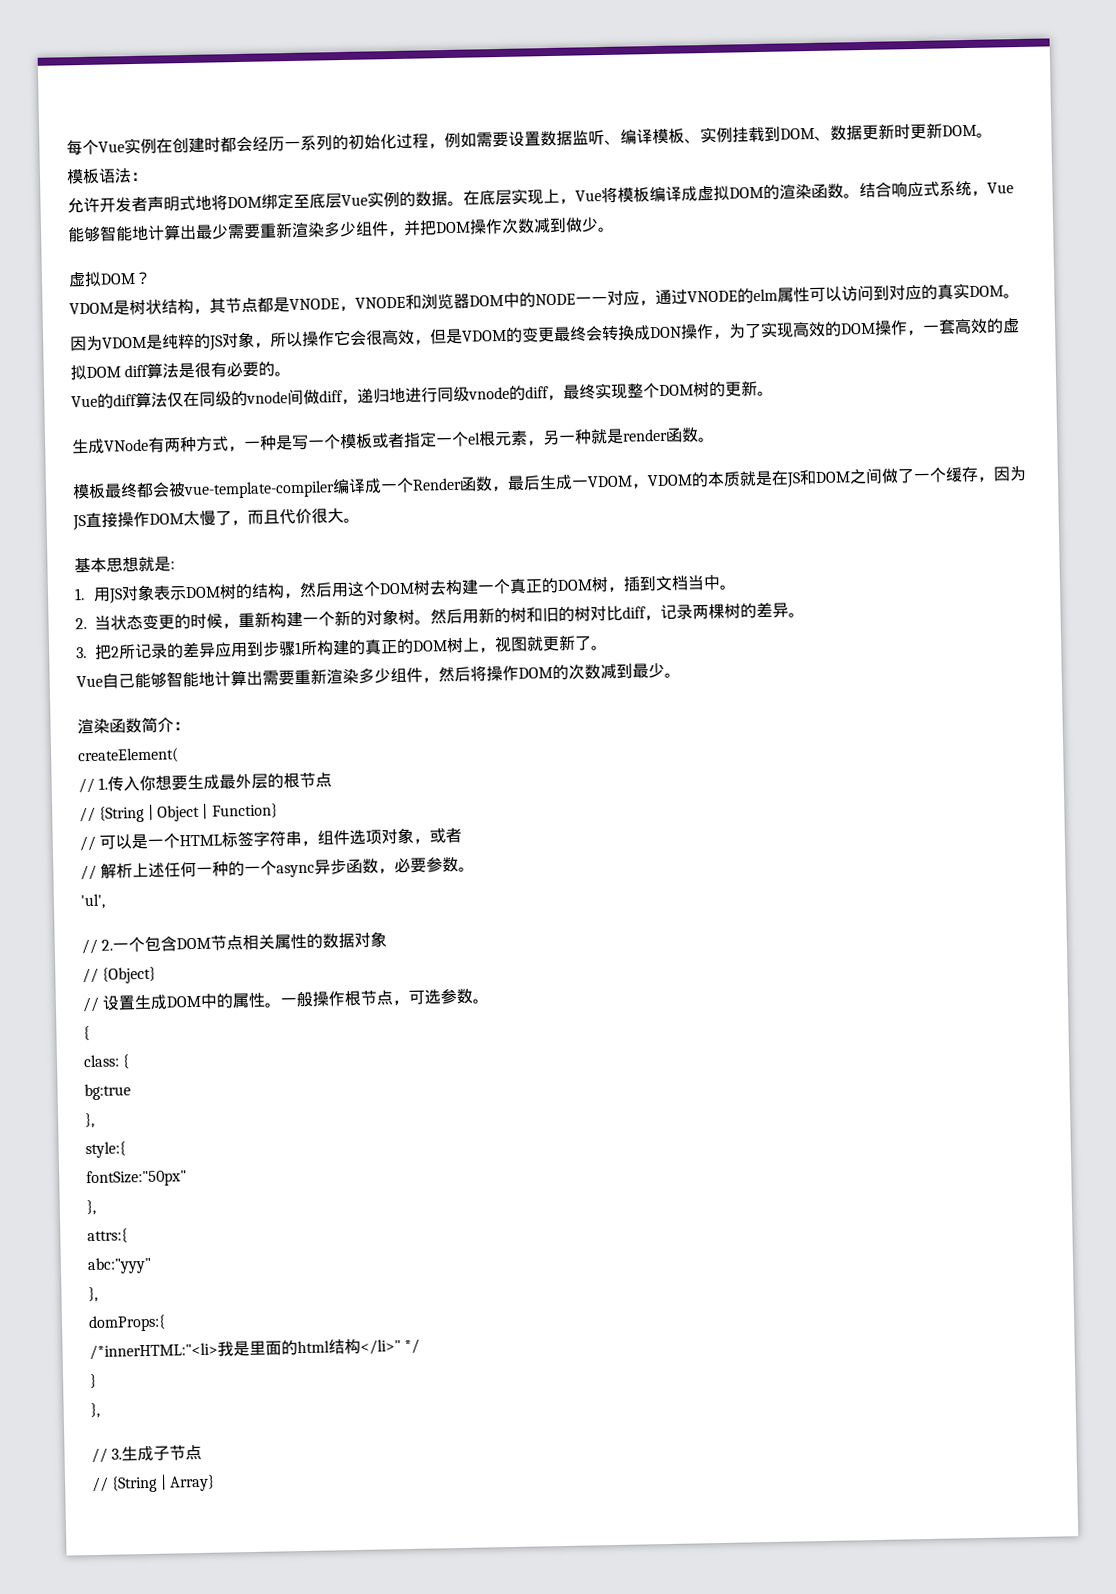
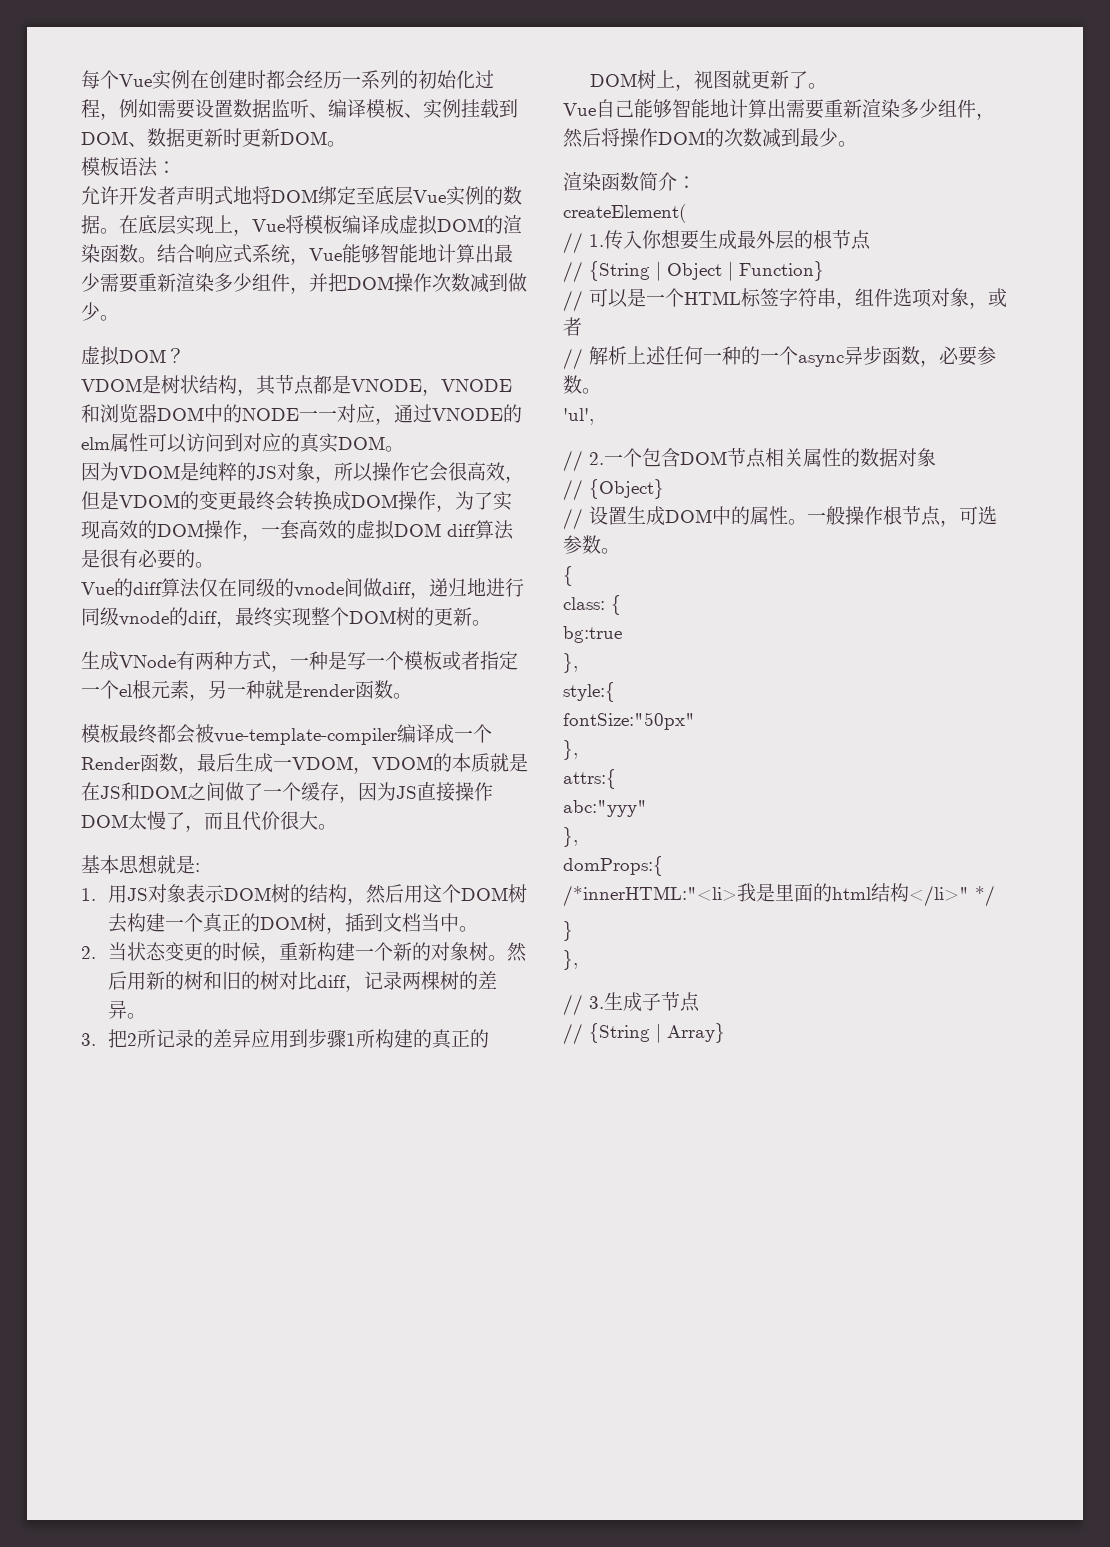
[649,326,682,339] DON -> [351,494,398,508] DOM

